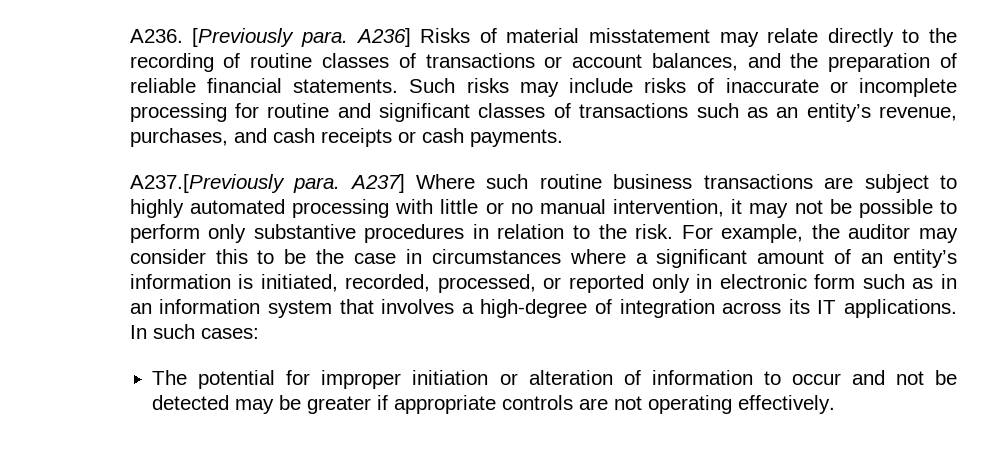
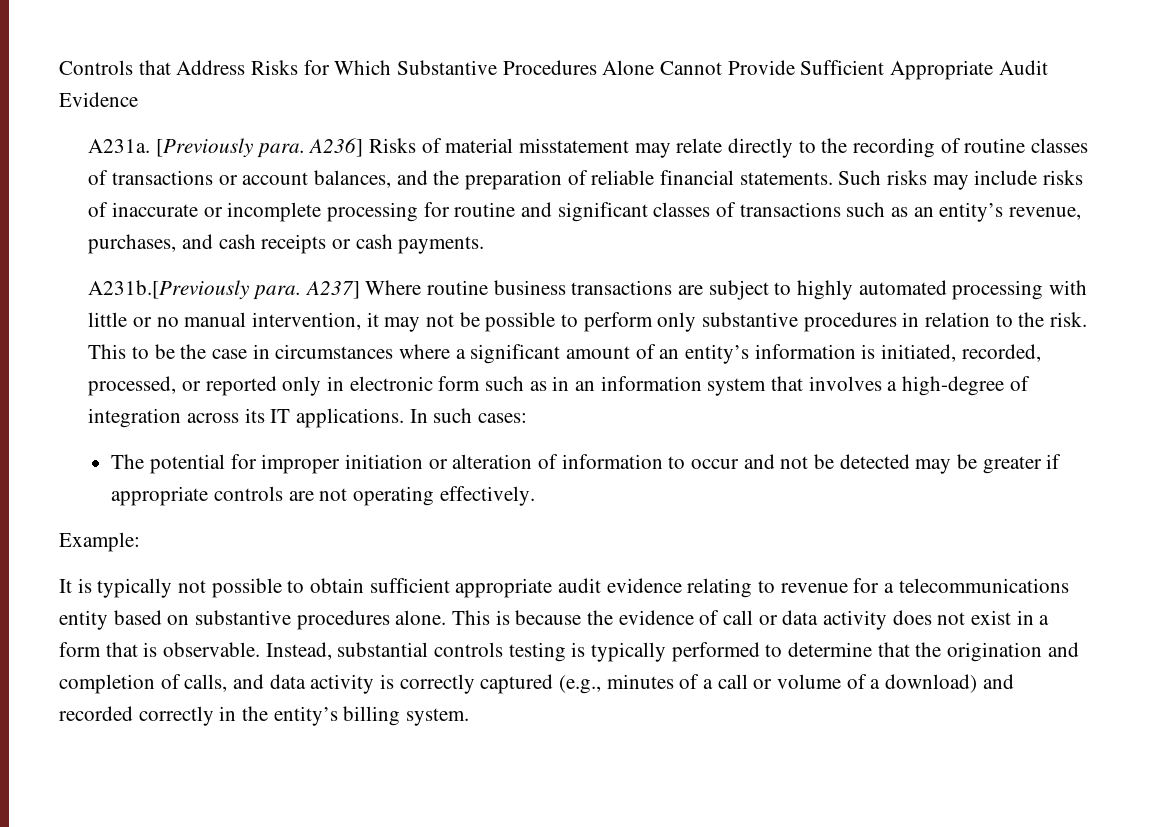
[129,29,183,43] A236. -> [59,60,1048,80] [59,92,138,107] [88,139,151,153] Controls that Address Risks for Which Substantive Procedures Alone Cannot Provide Sufficient Appropriate Audit Evidence // A231a.
[129,174,285,193] A237.[Previously -> [88,280,250,300] A231b.[Previously
[486,174,529,189] such -> (422, 287) none
[681,224,959,243] [129,249,248,264] For example, the auditor may consider this -> [88,344,127,359] This
(836, 404) none -> [59,532,140,552] [59,578,1069,598] [59,610,1050,630] [59,642,1079,662] [59,674,1014,694] [59,706,470,726] // Example: // It is typically not possible to obtain sufficient appropriate audit evidence relating to revenue for a telecommunications entity based on substantive procedures alone. This is because the evidence of call or data activity does not exist in a form that is observable. Instead, substantial controls testing is typically performed to determine that the origination and completion of calls, and data activity is correctly captured (e.g., minutes of a call or volume of a download) and recorded correctly in the entity’s billing system.

